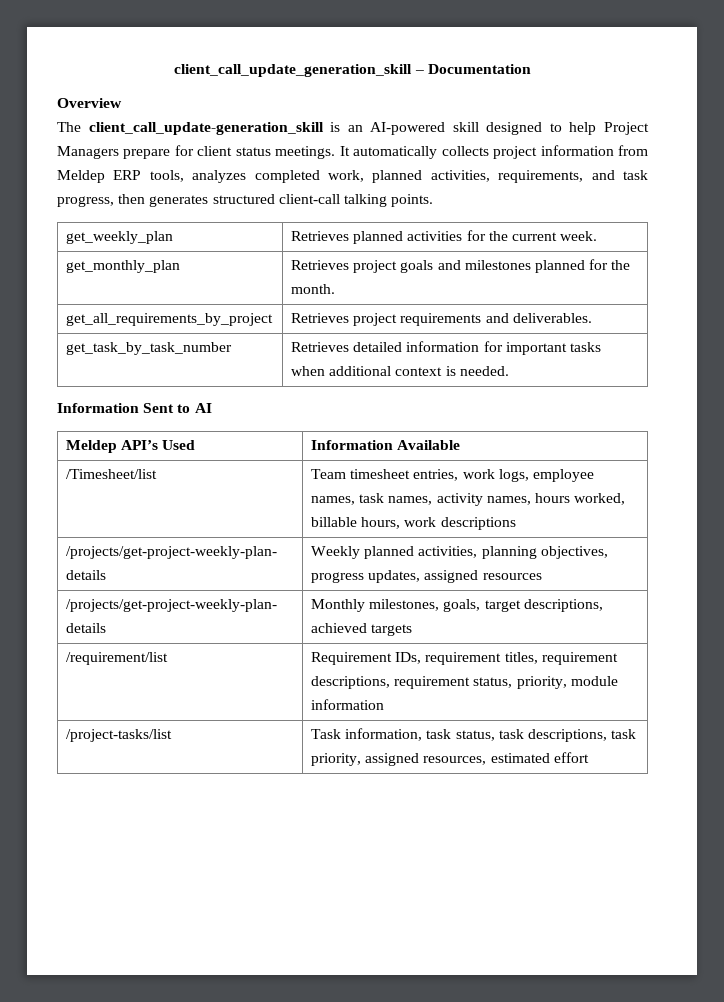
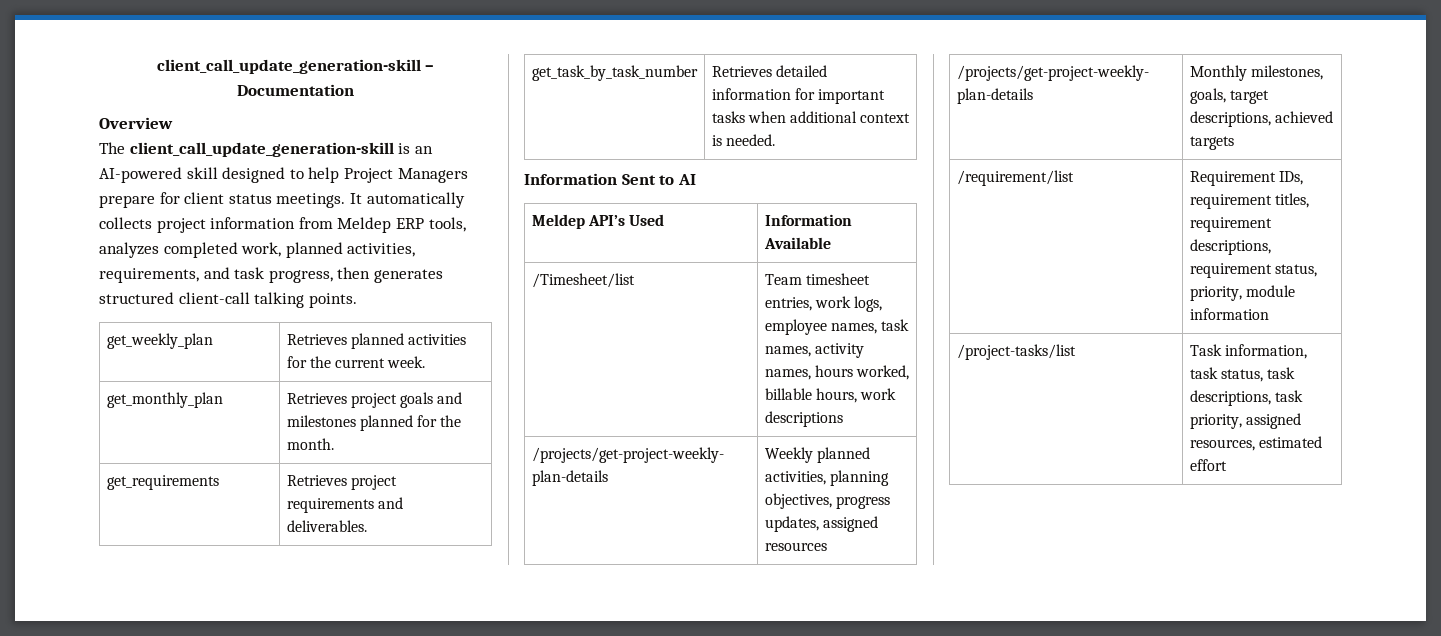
[174,64,413,77] client_call_update_generation_skill -> [156,59,421,74] client_call_update_generation-skill
[88,122,324,135] client_call_update-generation_skill -> [129,142,394,157] client_call_update_generation-skill
[66,313,274,326] get_all_requirements_by_project -> [106,475,219,490] get_requirements

